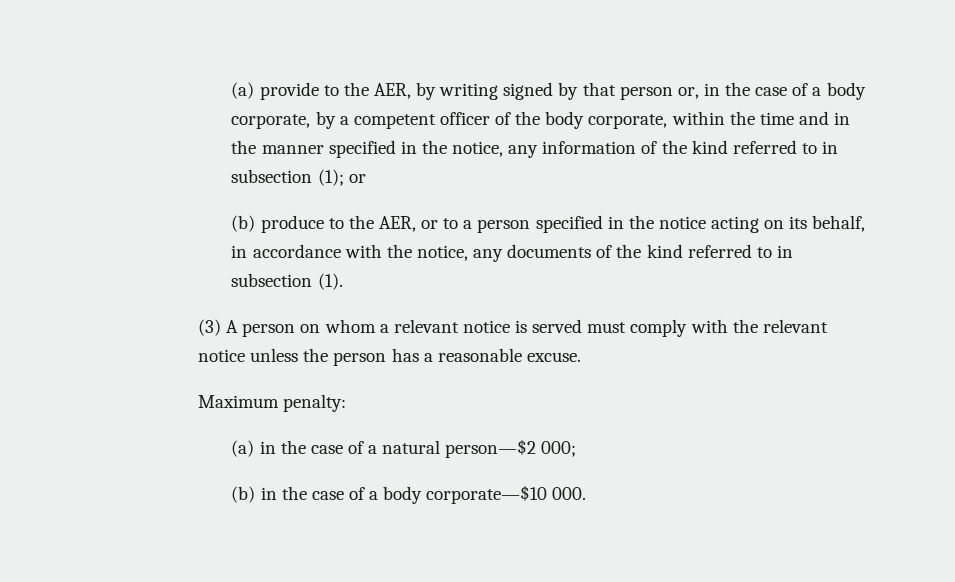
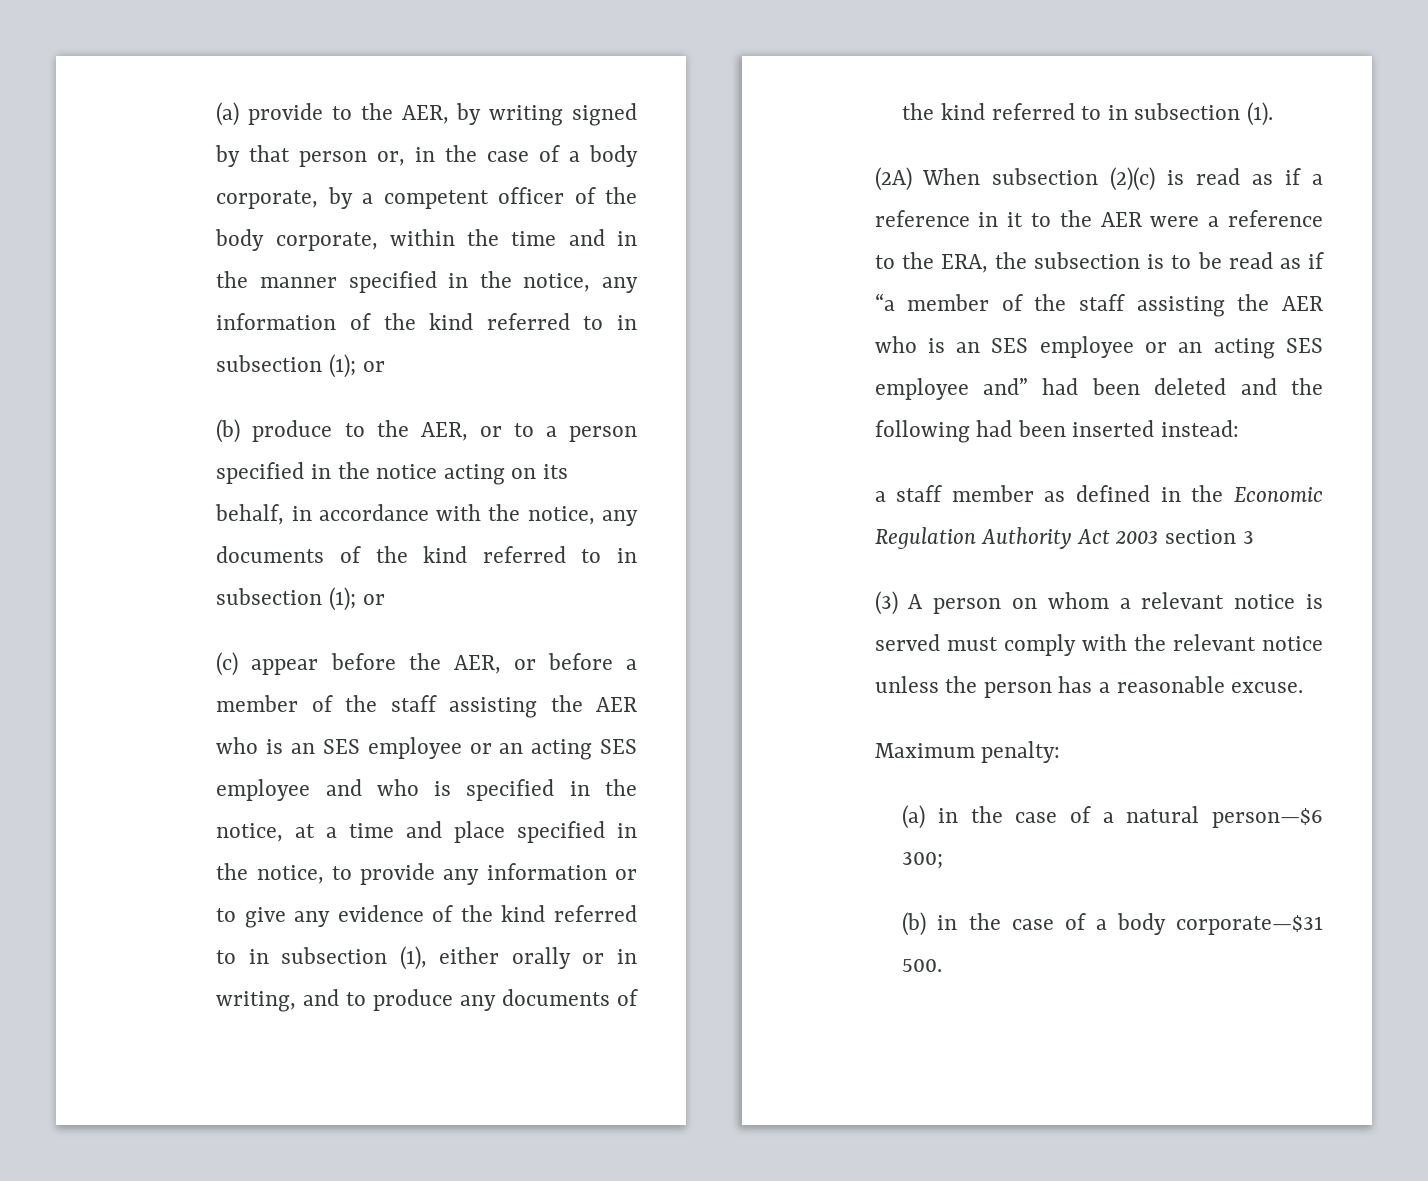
[317,273,343,290] (1). -> [328,587,385,611] [216,652,637,676] [216,695,638,718] [216,737,637,760] [216,779,637,801] [216,821,637,843] [216,863,637,885] [216,905,637,928] [216,946,637,970] [216,989,639,1012] [902,102,1274,126] [874,167,1323,191] [874,210,1323,227] [874,252,1324,273] [874,293,1323,317] [874,336,1323,359] [874,378,1323,400] [874,420,1239,443] [874,485,1323,502] [874,527,1254,549] (1); or // (c) appear before the AER, or before a member of the staff assisting the AER who is an SES employee or an acting SES employee and who is specified in the notice, at a time and place specified in the notice, to provide any information or to give any evidence of the kind referred to in subsection (1), either orally or in writing, and to produce any documents of the kind referred to in subsection (1). // (2A) When subsection (2)(c) is read as if a reference in it to the AER were a reference to the ERA, the subsection is to be read as if “a member of the staff assisting the AER who is an SES employee or an acting SES employee and” had been deleted and the following had been inserted instead: // a staff member as defined in the Economic Regulation Authority Act 2003 section 3
[445,439,577,458] person—$2 000; -> [1212,808,1323,828] [902,852,944,869] person—$6 300;
[426,485,587,504] corporate—$10 000. -> [1176,915,1323,935] [902,959,943,972] corporate—$31 500.

